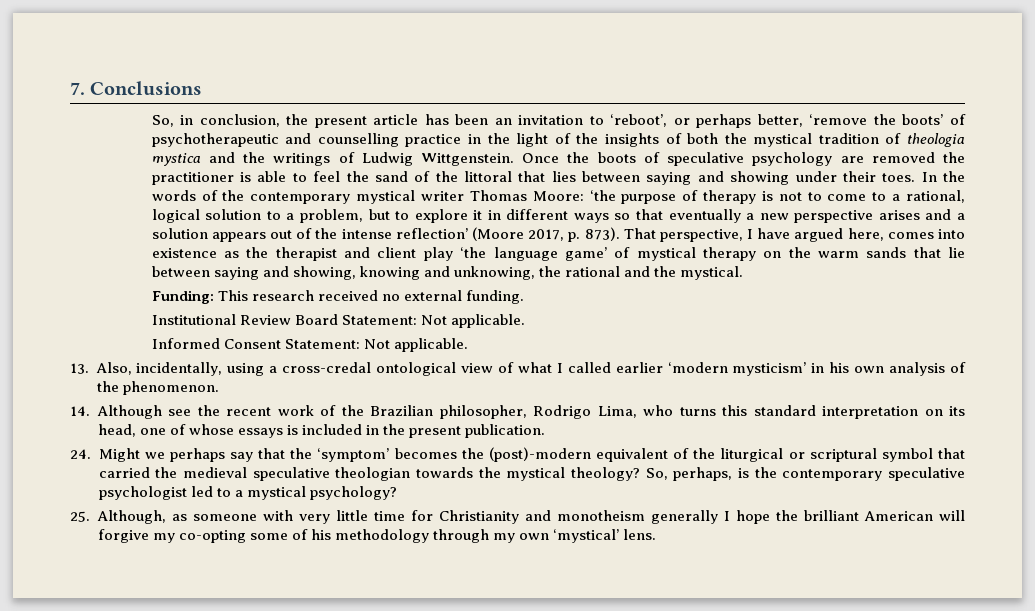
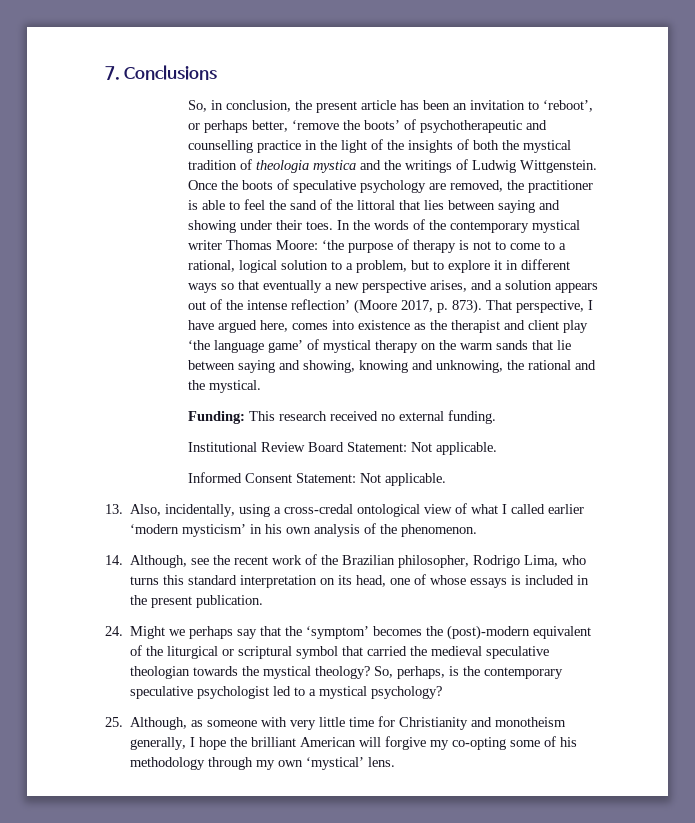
[871,152,935,163] removed -> [449,180,503,192] removed,
[878,210,920,220] arises -> [429,280,467,292] arises,
[96,405,162,419] Although -> [130,555,188,568] Although,
[650,510,718,524] generally -> [130,737,187,750] generally,

